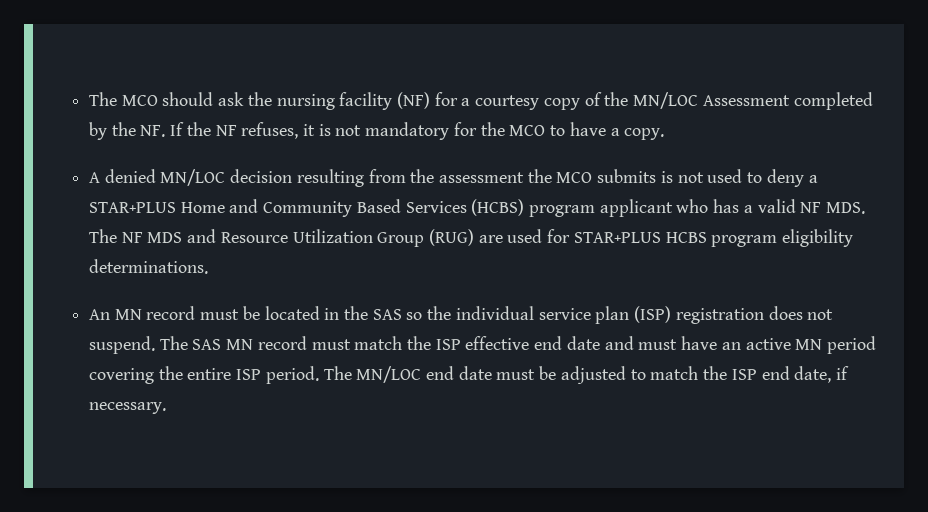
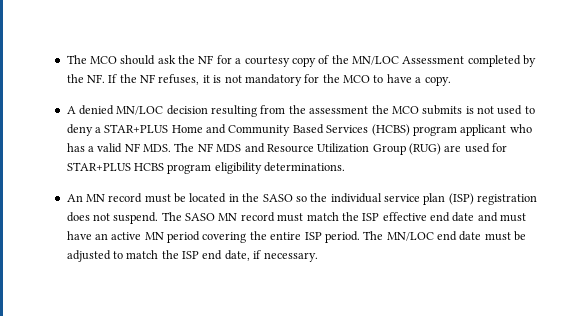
[276,92,431,110] nursing facility (NF) -> [198,55,214,64] NF
[372,309,402,320] SAS -> [262,194,293,202] SASO
[192,339,222,350] SAS -> [185,213,216,221] SASO

